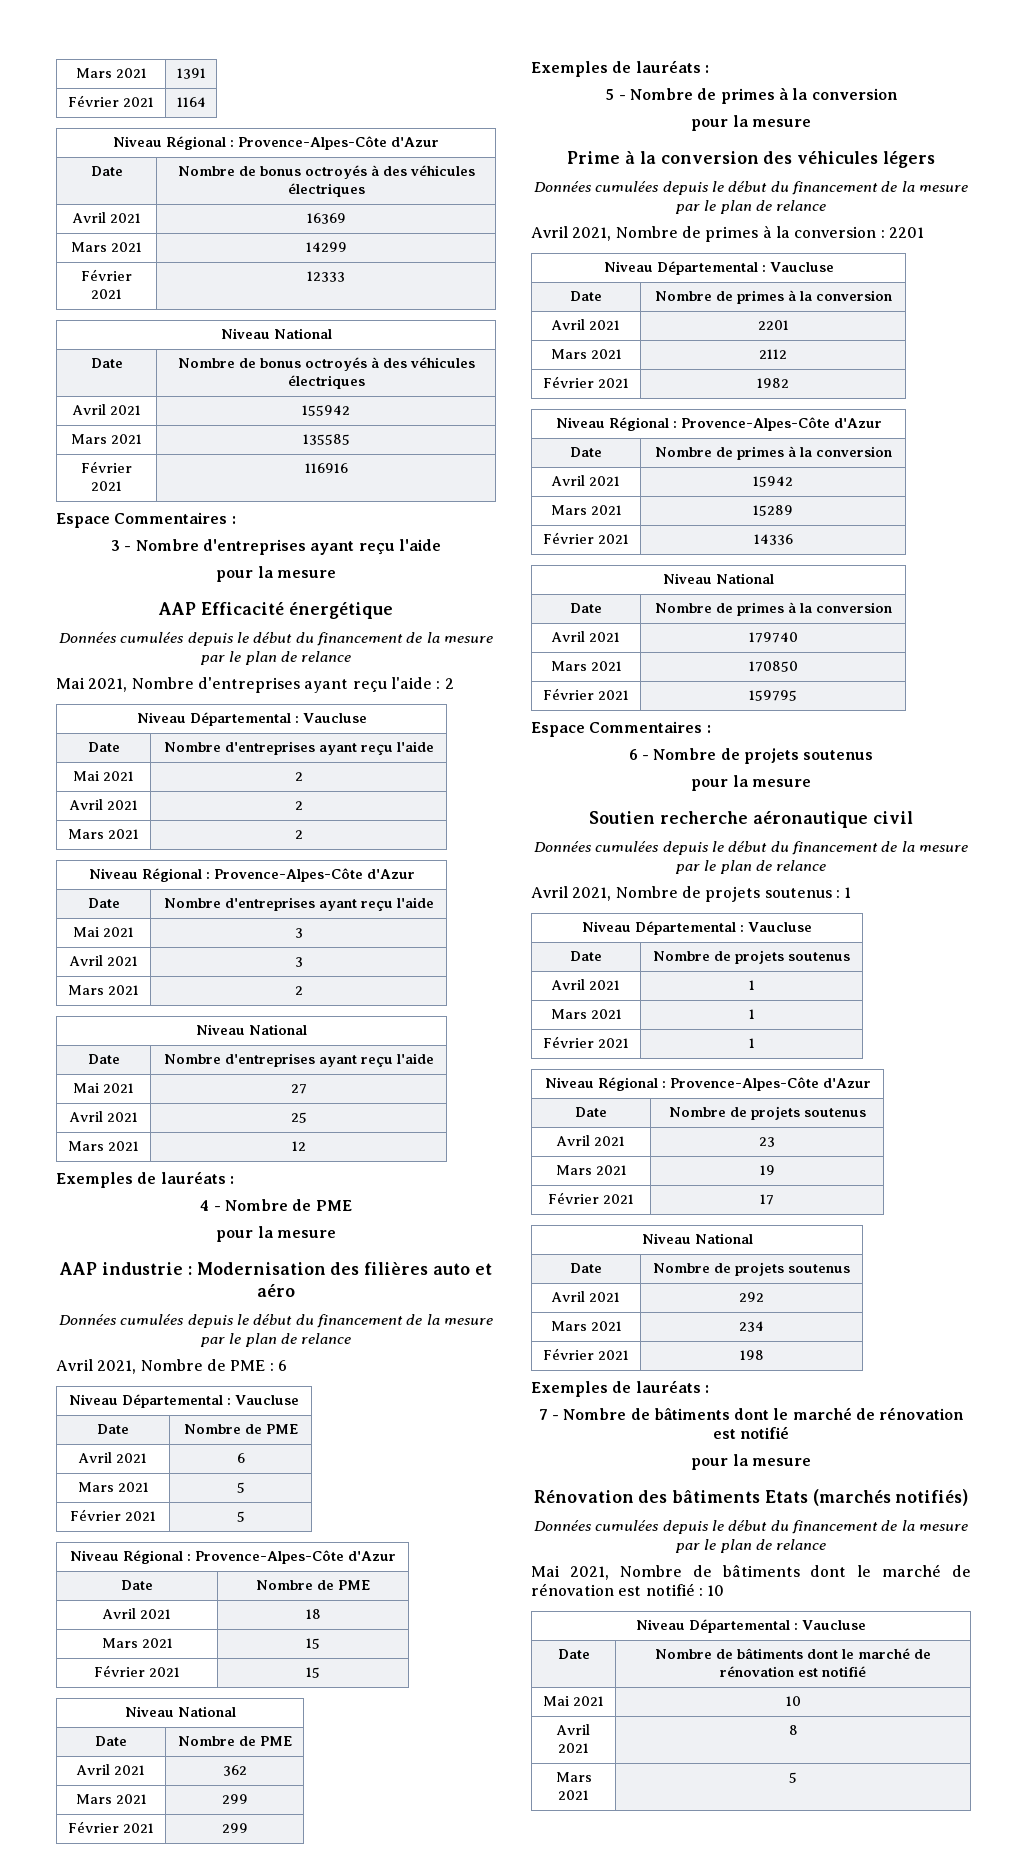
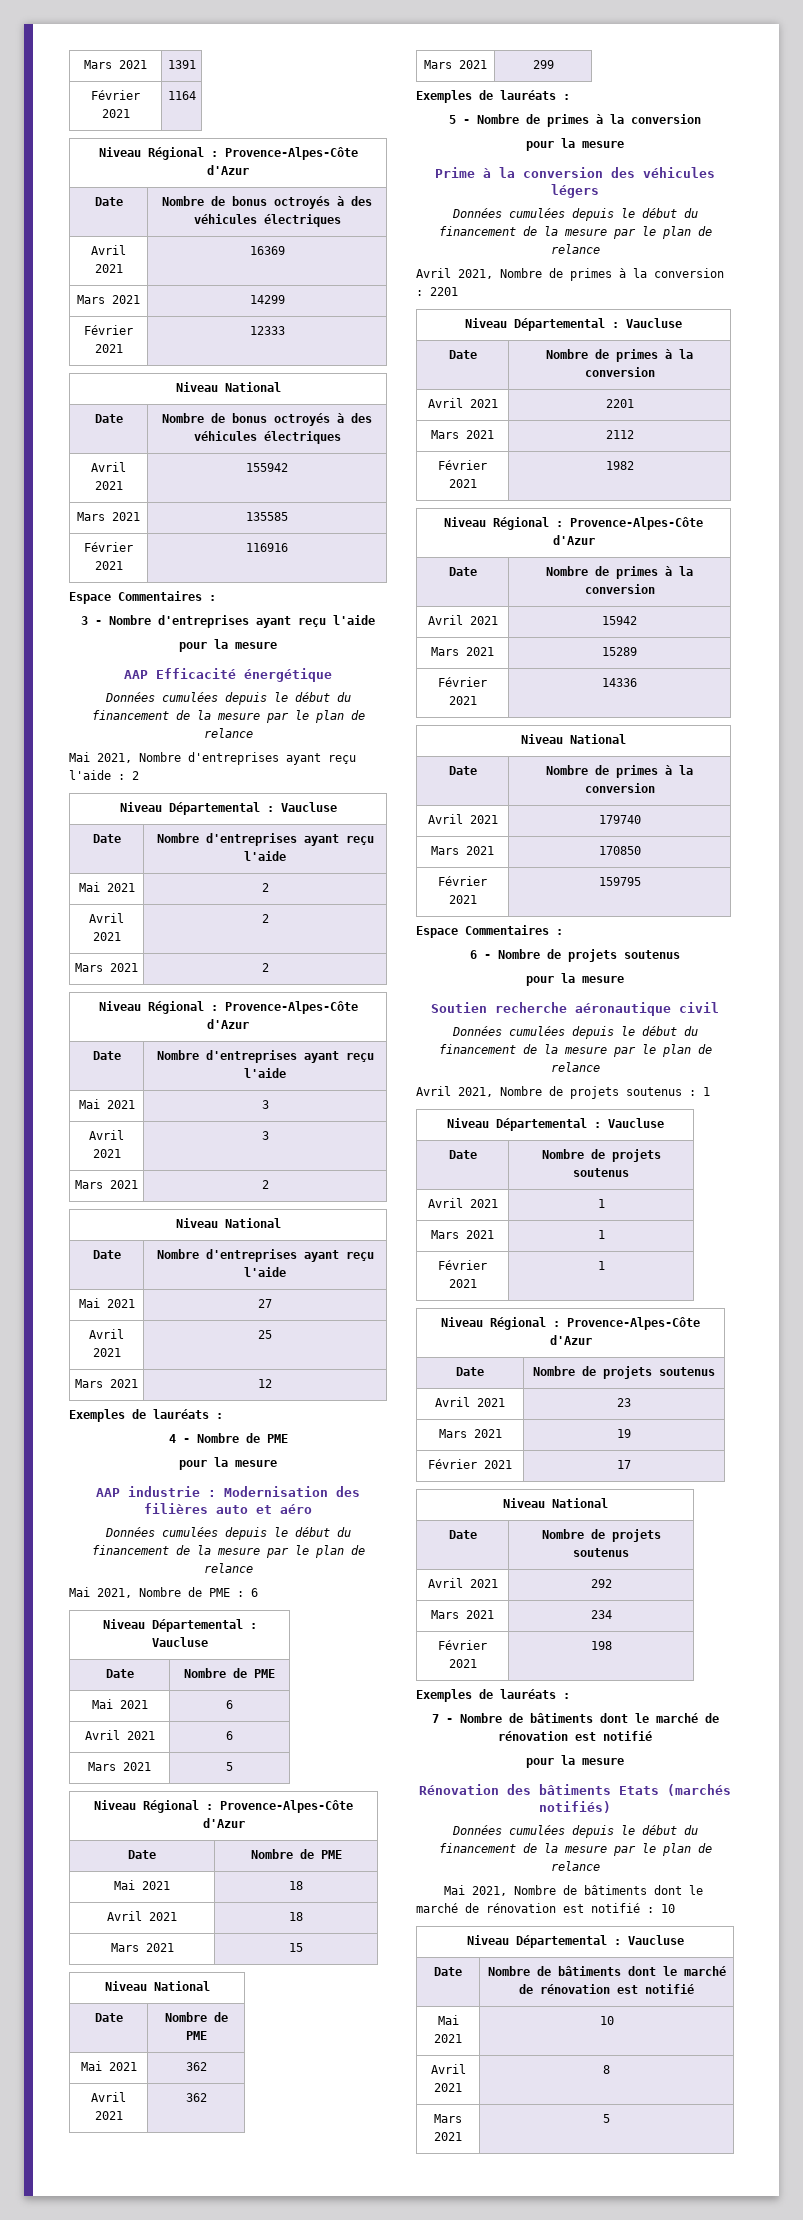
[56,1359,93,1371] Avril -> [69,1587,90,1597] Mai
(298, 1429) none -> [91,1699,148,1709] [226,1700,233,1709] // Mai 2021 | 6
[70,1509,156,1521] [236,1511,245,1522] // Février 2021 | 5 -> (233, 1766) none
(370, 1585) none -> [114,1880,170,1890] [289,1881,303,1890] // Mai 2021 | 18
[94,1665,180,1677] [306,1667,320,1678] // Février 2021 | 15 -> (303, 1947) none
(292, 1741) none -> [80,2061,137,2071] [185,2062,207,2071] // Mai 2021 | 362
[68,1821,154,1833] [221,1823,248,1833] // Février 2021 | 299 -> (554, 64) none

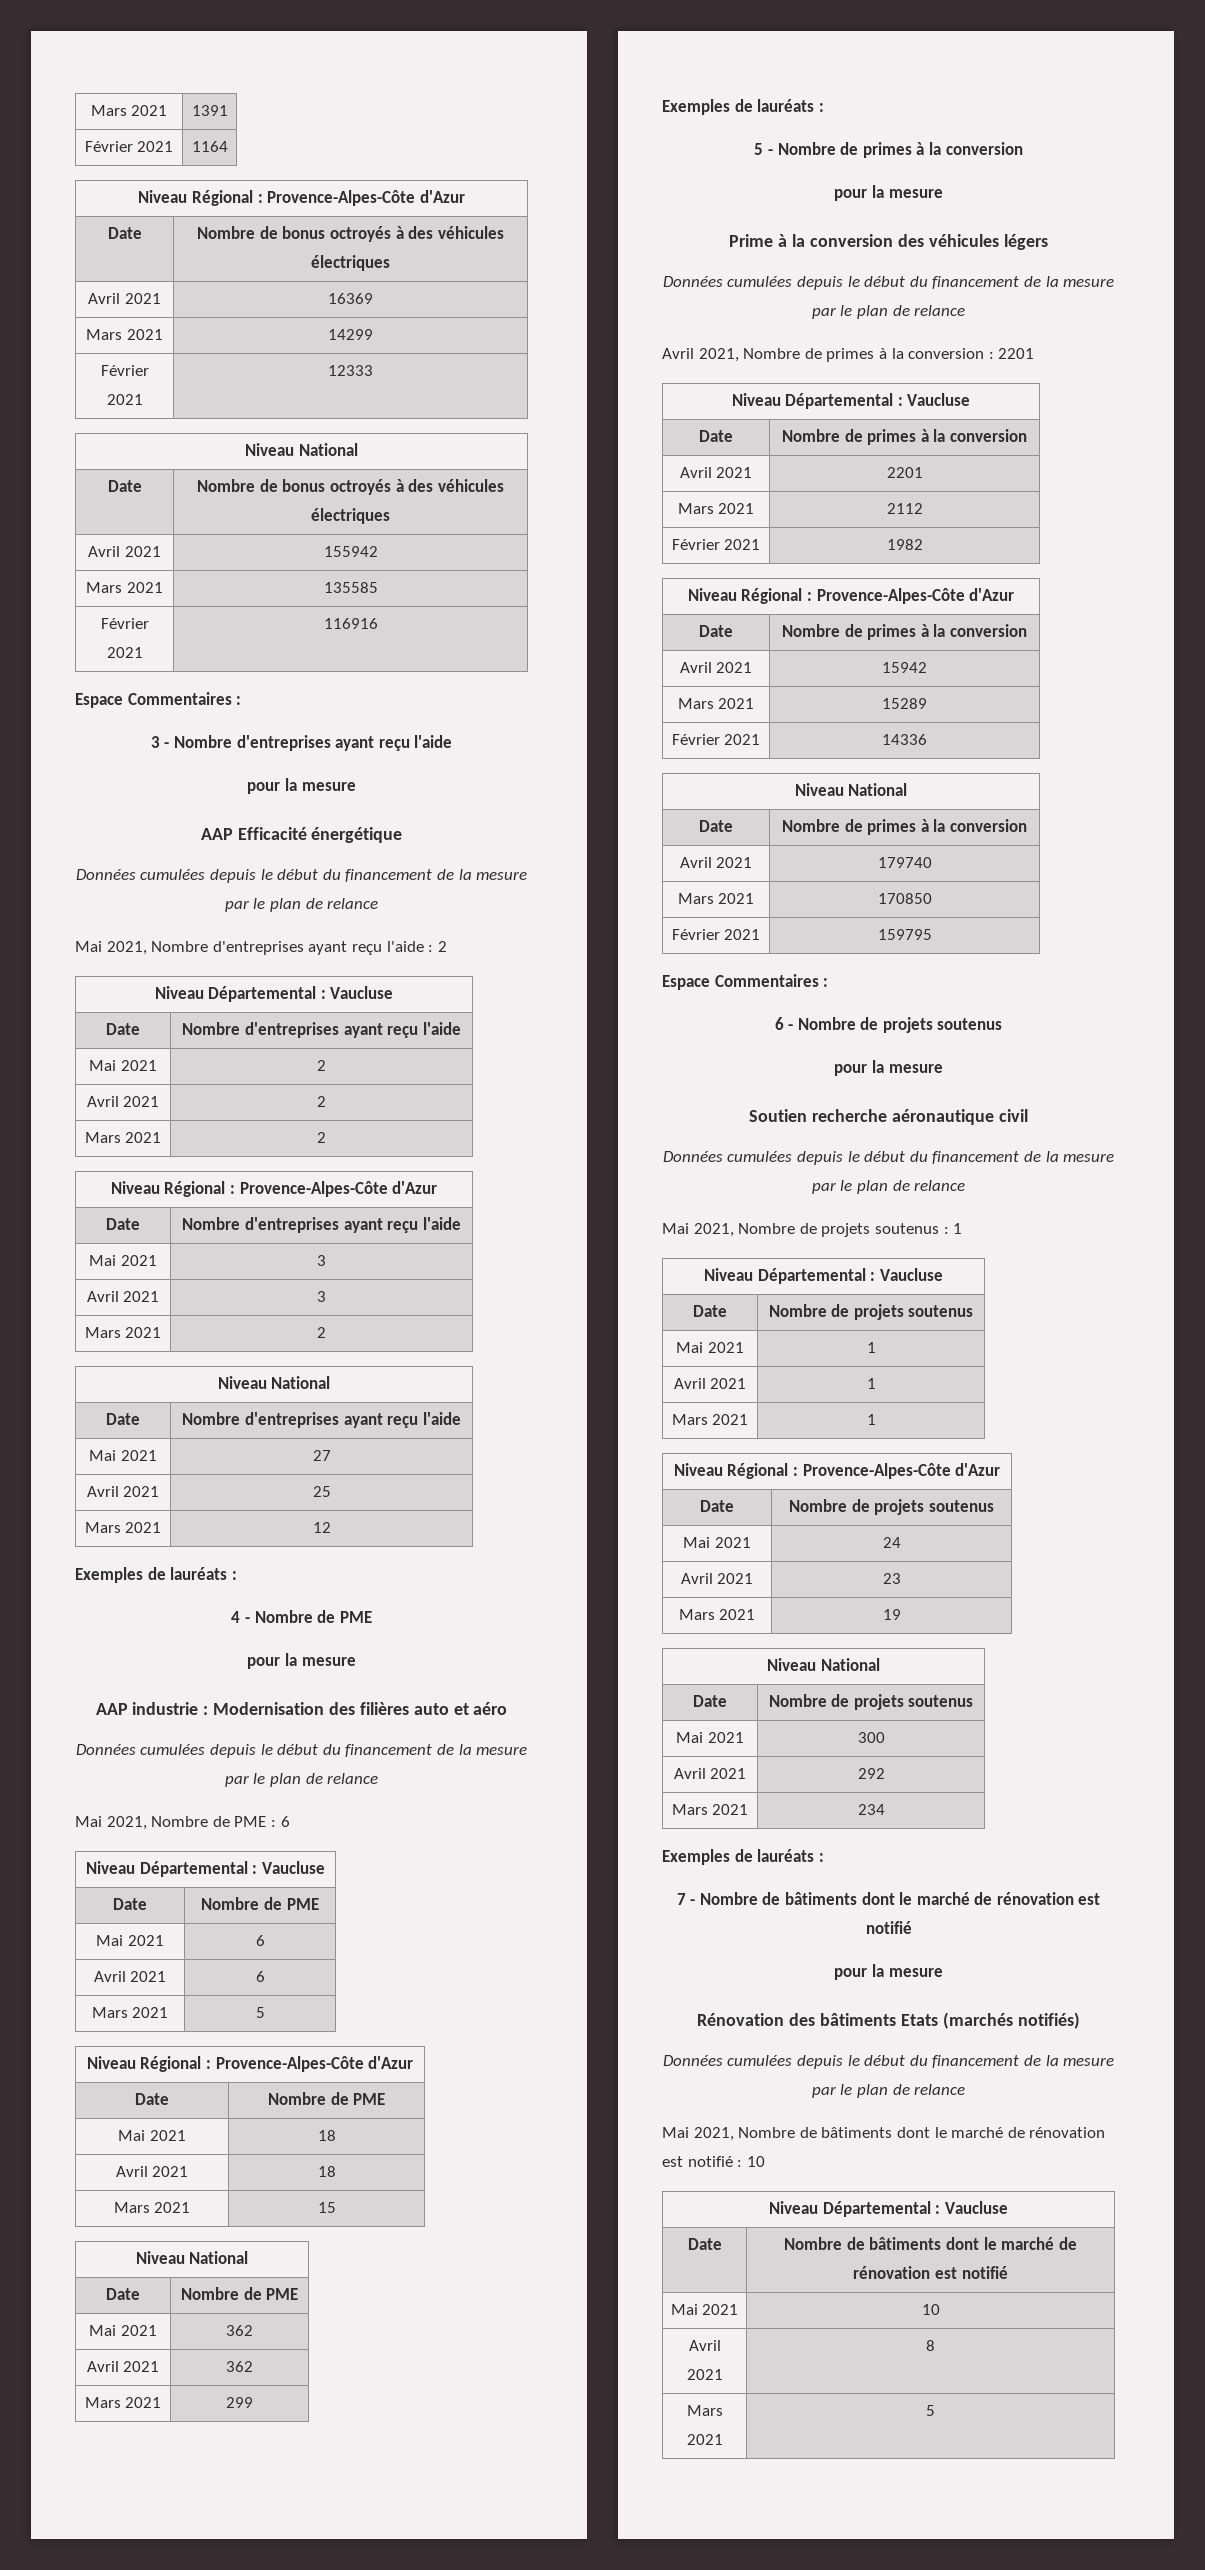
[416,1086,451,1096] Avril -> [662,1223,689,1234] Mai
(629, 1172) none -> [676,1342,744,1353] [866,1342,876,1353] // Mai 2021 | 1
[438,1260,487,1270] [448,1279,477,1288] [597,1261,605,1270] // Février 2021 | 1 -> (876, 1419) none
(715, 1371) none -> [683,1537,751,1548] [882,1537,901,1548] // Mai 2021 | 24
[428,1459,512,1469] [617,1460,631,1469] // Février 2021 | 17 -> (901, 1614) none
(629, 1552) none -> [676,1732,744,1743] [857,1732,885,1743] // Mai 2021 | 300
[438,1640,487,1650] [448,1659,477,1668] [590,1641,612,1650] // Février 2021 | 198 -> (885, 1809) none

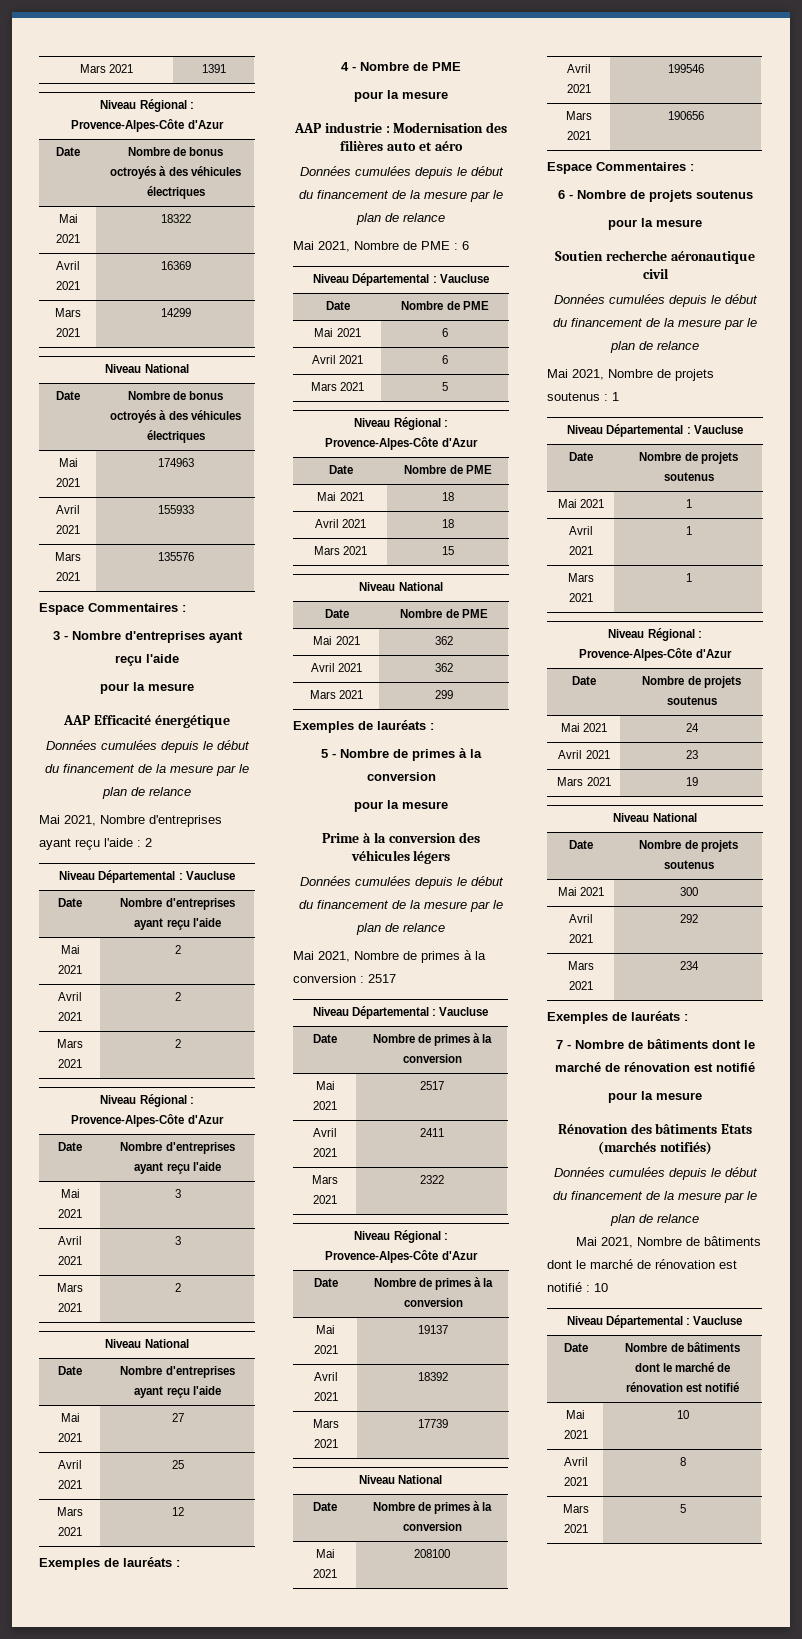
[84,141,174,152] [191,141,228,152] // Février 2021 | 1164 -> (226, 68) none
(390, 263) none -> [58,214,78,223] [56,234,80,243] [160,214,191,223] // Mai 2021 | 18322
[100,365,149,376] [106,394,143,405] [328,365,373,376] // Février 2021 | 12333 -> (191, 312) none
[88,546,161,557] [323,546,378,557] [86,582,163,593] [323,582,378,593] [100,618,149,629] [106,647,143,658] [323,618,378,629] // Avril 2021 | 155942 // Mars 2021 | 135585 // Février 2021 | 116916 -> [58,458,78,467] [56,478,80,487] [157,458,194,467] [56,505,80,514] [56,525,80,534] [157,505,194,514] [55,552,81,561] [56,572,80,581] [157,552,194,561] // Mai 2021 | 174963 // Avril 2021 | 155933 // Mars 2021 | 135576
[662,348,694,359] Avril -> [293,951,314,960] Mai
[998,348,1035,359] 2201 -> [368,974,396,983] 2517
[679,467,753,478] [886,467,923,478] [677,503,755,514] [886,503,923,514] [671,539,761,550] [886,539,923,550] // Avril 2021 | 2201 // Mars 2021 | 2112 // Février 2021 | 1982 -> [315,1081,335,1090] [313,1101,337,1110] [420,1081,444,1090] [313,1128,337,1137] [313,1148,337,1157] [420,1128,444,1137] [312,1175,338,1184] [313,1195,337,1204] [420,1175,444,1184] // Mai 2021 | 2517 // Avril 2021 | 2411 // Mars 2021 | 2322
[679,662,753,673] [882,662,927,673] [677,698,755,709] [882,698,927,709] [671,734,761,745] [882,734,927,745] // Avril 2021 | 15942 // Mars 2021 | 15289 // Février 2021 | 14336 -> [316,1325,335,1334] [313,1345,338,1354] [418,1325,448,1334] [313,1372,338,1381] [313,1392,338,1401] [418,1372,448,1381] [312,1419,339,1428] [313,1439,338,1448] [418,1419,448,1428] // Mai 2021 | 19137 // Avril 2021 | 18392 // Mars 2021 | 17739
[679,857,753,868] [877,857,932,868] [677,893,755,904] [877,893,932,904] [671,929,761,940] [877,929,932,940] // Avril 2021 | 179740 // Mars 2021 | 170850 // Février 2021 | 159795 -> [315,1549,335,1558] [313,1569,337,1578] [414,1549,450,1558] [567,64,591,73] [567,84,591,93] [668,64,704,73] [566,111,592,120] [567,131,591,140] [668,111,704,120] // Mai 2021 | 208100 // Avril 2021 | 199546 // Mars 2021 | 190656

